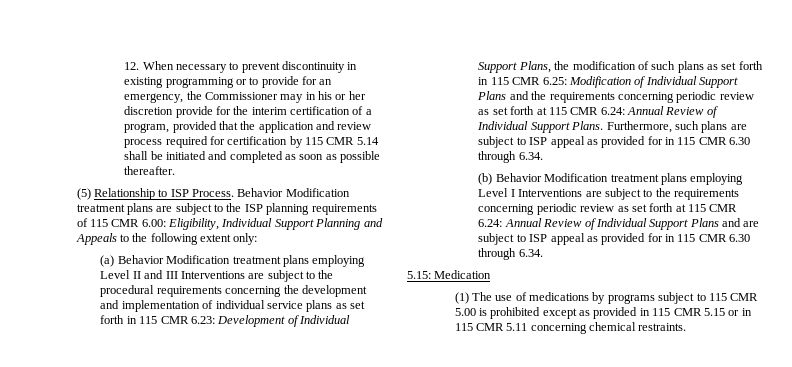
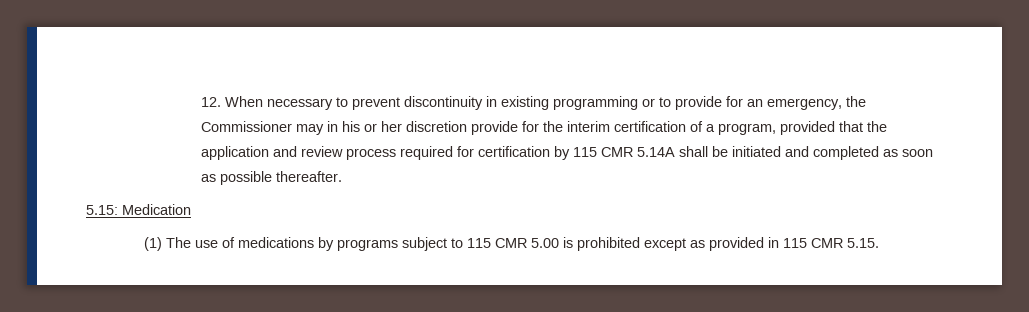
[356,137,379,145] 5.14 -> [637,147,676,157] 5.14A
[76,188,350,200] [76,203,377,215] [76,218,383,230] [75,233,258,245] [100,255,366,267] [100,270,334,282] [100,285,367,297] [100,300,365,312] [100,315,350,327] [478,61,763,73] [478,76,738,88] [477,91,754,103] [478,106,718,118] [477,121,747,133] [478,136,751,148] [478,151,543,163] [478,173,744,185] [478,188,739,200] [478,203,738,215] [478,218,760,230] [478,233,751,245] [478,248,543,260] // (5) Relationship to ISP Process. Behavior Modification treatment plans are subject to the ISP planning requirements of 115 CMR 6.00: Eligibility, Individual Support Planning and Appeals to the following extent only: // (a) Behavior Modification treatment plans employing Level II and III Interventions are subject to the procedural requirements concerning the development and implementation of individual service plans as set forth in 115 CMR 6.23: Development of Individual Support Plans, the modification of such plans as set forth in 115 CMR 6.25: Modification of Individual Support Plans and the requirements concerning periodic review as set forth at 115 CMR 6.24: Annual Review of Individual Support Plans. Furthermore, such plans are subject to ISP appeal as provided for in 115 CMR 6.30 through 6.34. // (b) Behavior Modification treatment plans employing Level I Interventions are subject to the requirements concerning periodic review as set forth at 115 CMR 6.24: Annual Review of Individual Support Plans and are subject to ISP appeal as provided for in 115 CMR 6.30 through 6.34. -> (343, 176) none
[703,308,752,316] [454,322,687,334] 5.15 or in 115 CMR 5.11 concerning chemical restraints. -> [846,238,879,248] 5.15.

